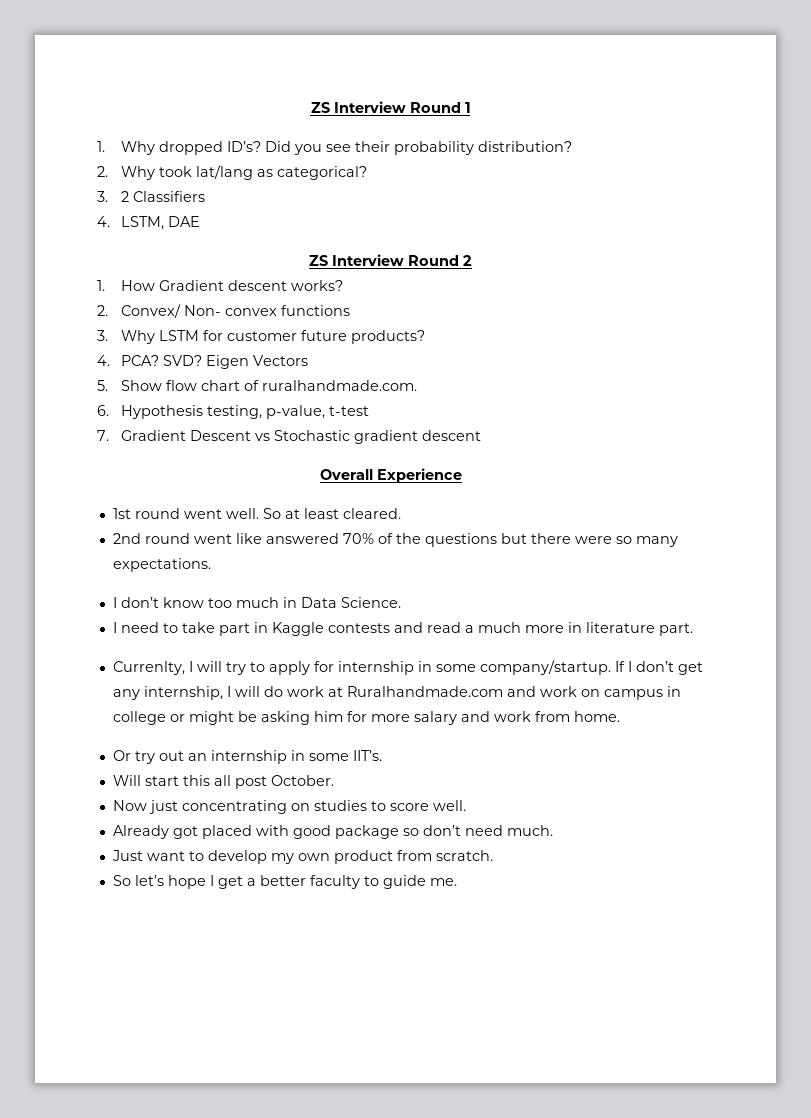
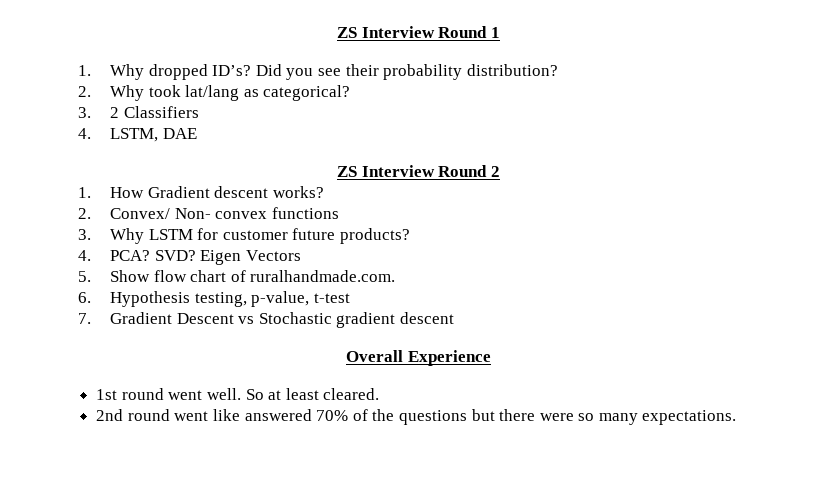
[112,597,401,608] [112,622,693,636] [112,660,703,675] [112,686,681,700] [112,711,620,725] [112,750,382,764] [112,775,334,789] [112,800,466,814] [112,825,553,839] [111,850,493,864] [112,875,457,889] // I don’t know too much in Data Science. // I need to take part in Kaggle contests and read a much more in literature part. // Currenlty, I will try to apply for internship in some company/startup. If I don’t get any internship, I will do work at Ruralhandmade.com and work on campus in college or might be asking him for more salary and work from home. // Or try out an internship in some IIT’s. // Will start this all post October. // Now just concentrating on studies to score well. // Already got placed with good package so don’t need much. // Just want to develop my own product from scratch. // So let’s hope I get a better faculty to guide me. -> (737, 417) none

